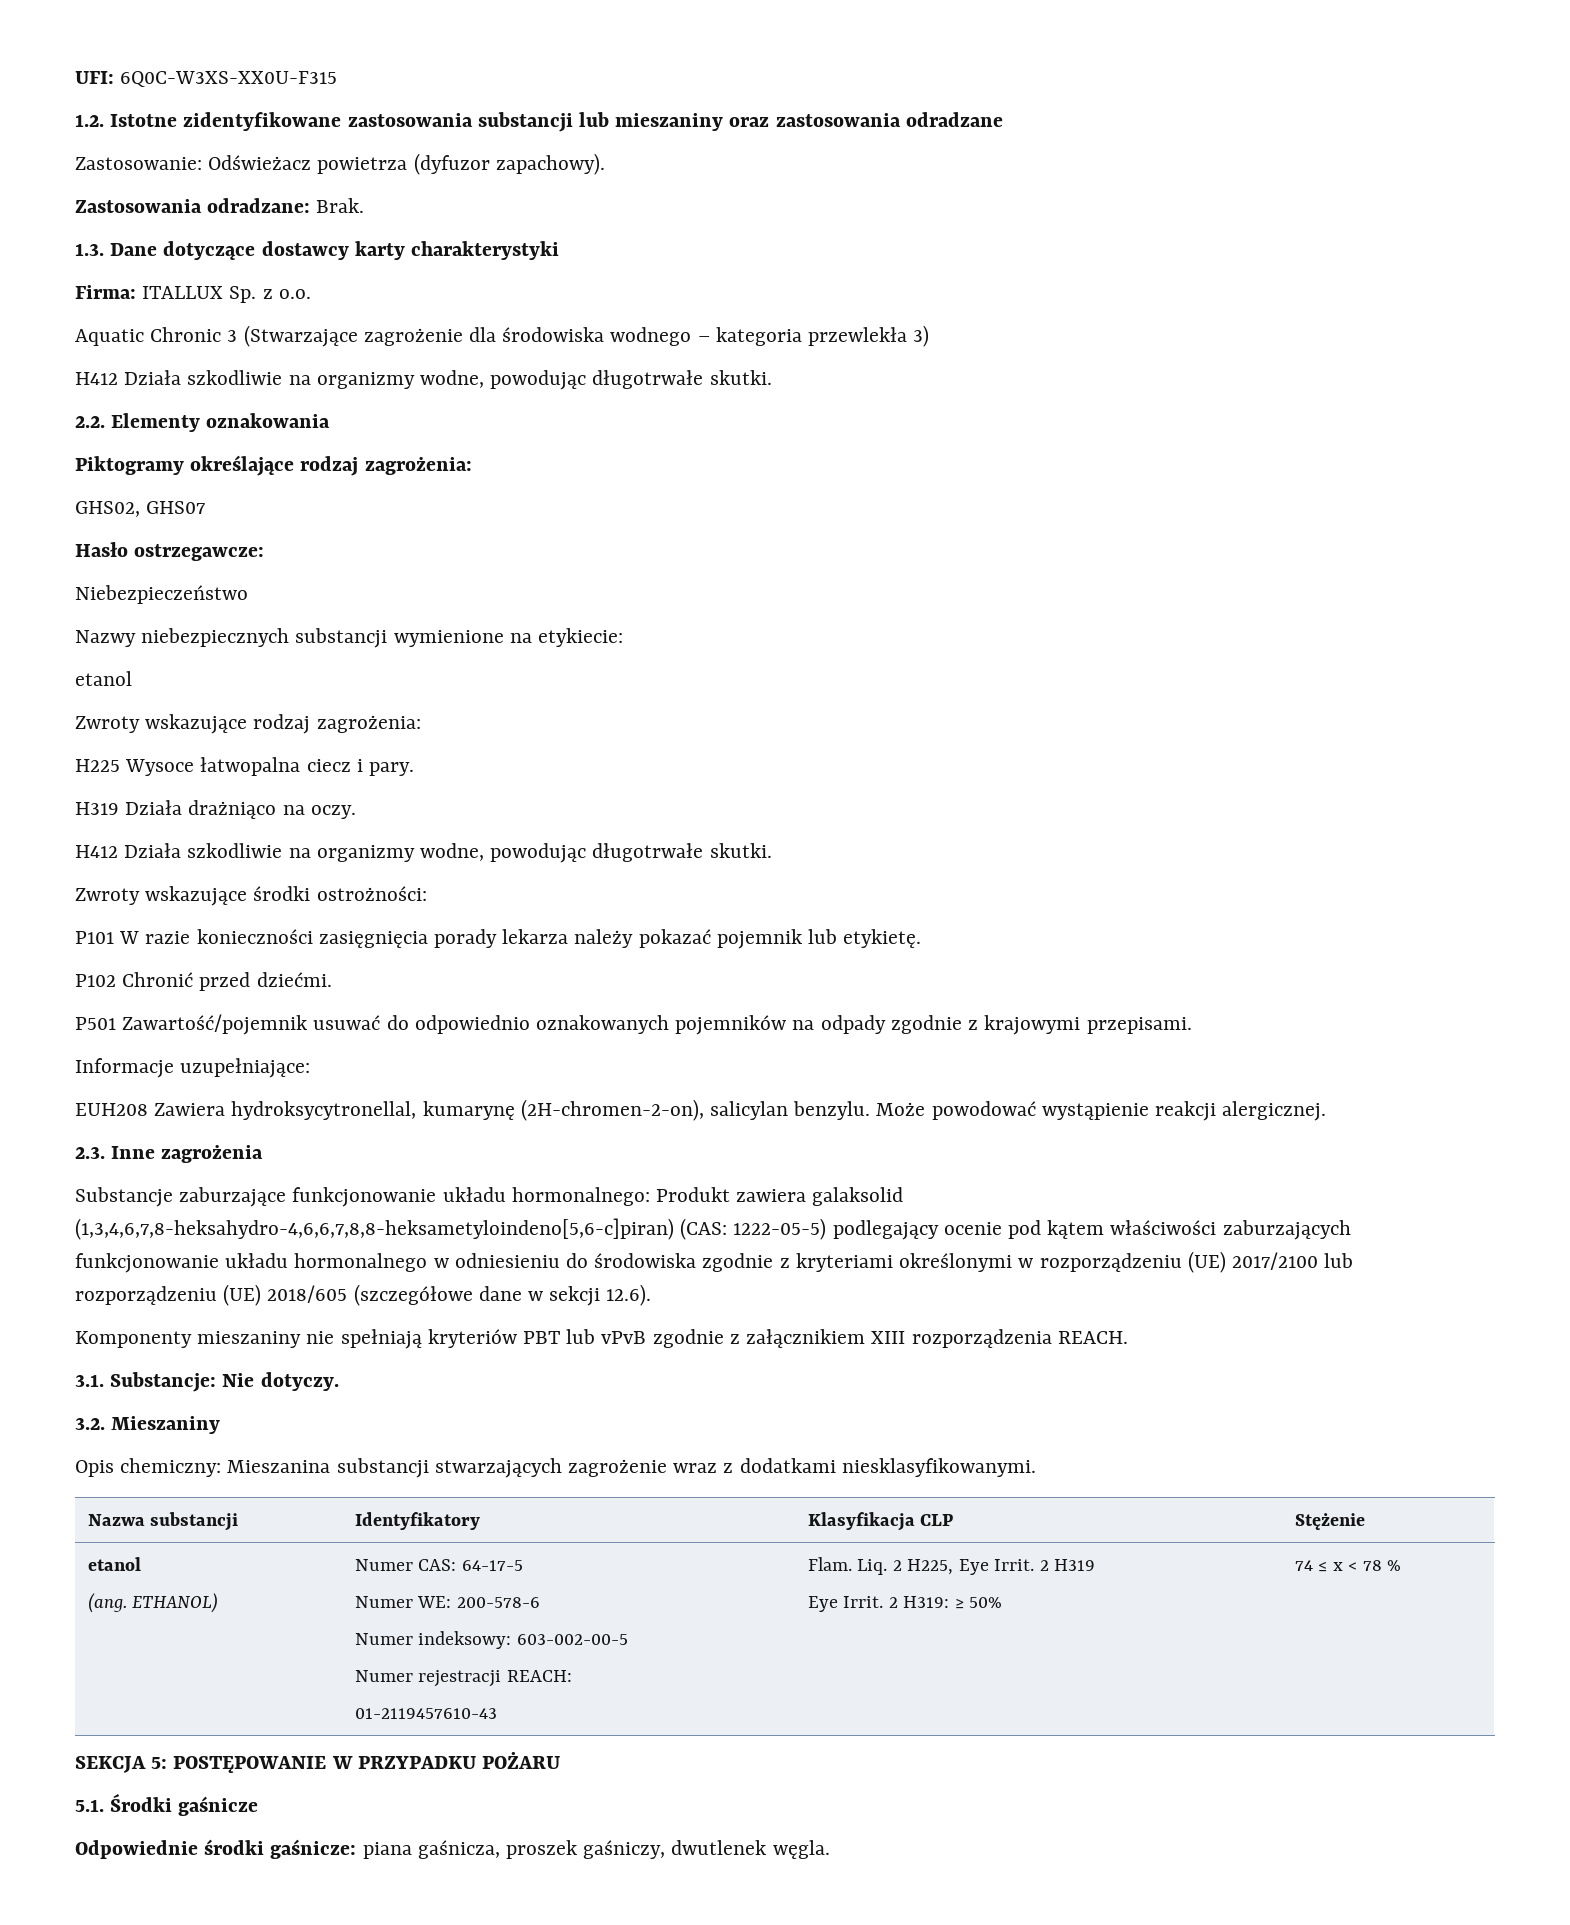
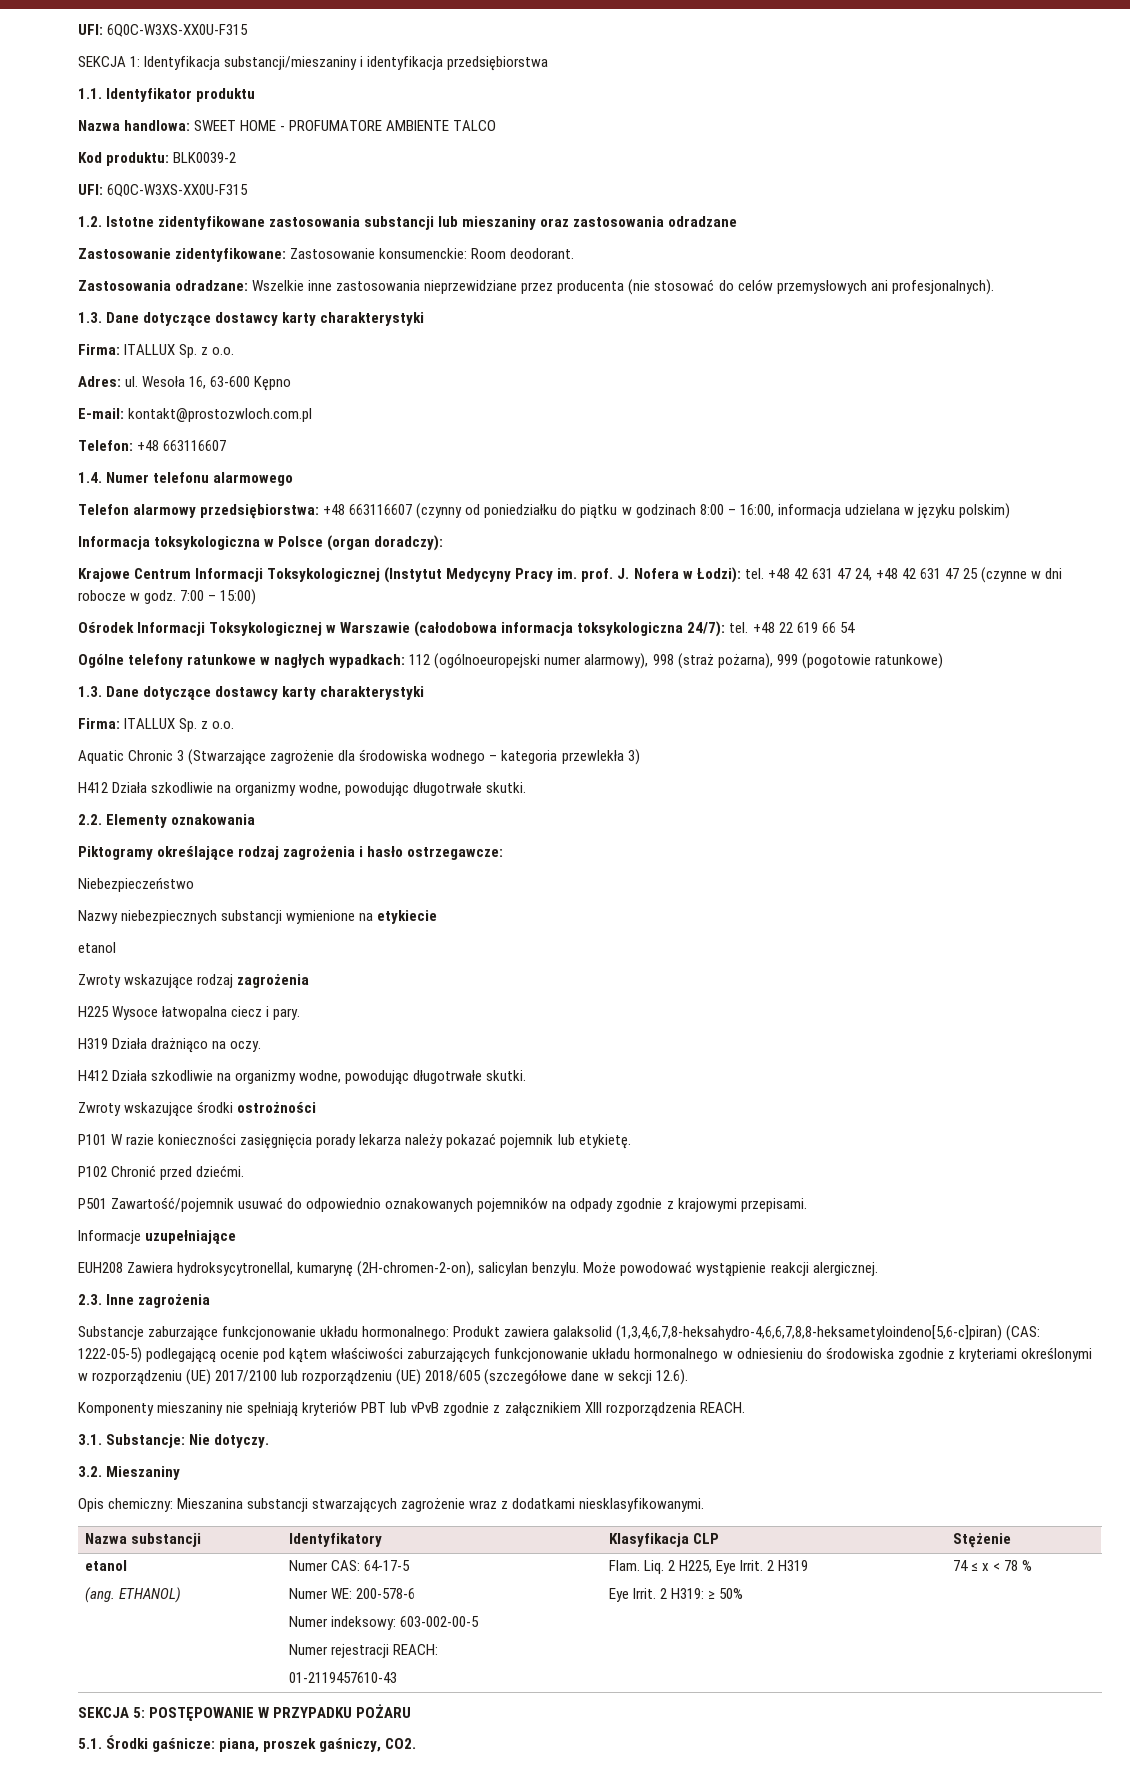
[75,71,338,87] UFI: 6Q0C-W3XS-XX0U-F315 -> [78,24,249,37] [78,56,549,71] [78,88,256,102] [78,120,497,131] [78,152,237,166] [78,184,249,197] UFI: 6Q0C-W3XS-XX0U-F315 // SEKCJA 1: Identyfikacja substancji/mieszaniny i identyfikacja przedsiębiorstwa // 1.1. Identyfikator produktu // Nazwa handlowa: SWEET HOME - PROFUMATORE AMBIENTE TALCO // Kod produktu: BLK0039-2 // UFI: 6Q0C-W3XS-XX0U-F315
[75,153,605,175] [75,198,365,213] Zastosowanie: Odświeżacz powietrza (dyfuzor zapachowy). // Zastosowania odradzane: Brak. -> [78,248,575,262] [78,279,994,295] [78,312,425,326] [78,344,235,358] [78,376,292,391] [78,408,313,422] [78,440,227,451] [78,472,294,486] [78,503,1010,519] [78,535,444,551] [78,567,1063,583] [78,589,257,605] [78,621,855,637] [78,653,943,669] Zastosowanie zidentyfikowane: Zastosowanie konsumenckie: Room deodorant. // Zastosowania odradzane: Wszelkie inne zastosowania nieprzewidziane przez producenta (nie stosować do celów przemysłowych ani profesjonalnych). // 1.3. Dane dotyczące dostawcy karty charakterystyki // Firma: ITALLUX Sp. z o.o. // Adres: ul. Wesoła 16, 63-600 Kępno // E-mail: kontakt@prostozwloch.com.pl // Telefon: +48 663116607 // 1.4. Numer telefonu alarmowego // Telefon alarmowy przedsiębiorstwa: +48 663116607 (czynny od poniedziałku do piątku w godzinach 8:00 – 16:00, informacja udzielana w języku polskim) // Informacja toksykologiczna w Polsce (organ doradczy): // Krajowe Centrum Informacji Toksykologicznej (Instytut Medycyny Pracy im. prof. J. Nofera w Łodzi): tel. +48 42 631 47 24, +48 42 631 47 25 (czynne w dni robocze w godz. 7:00 – 15:00) // Ośrodek Informacji Toksykologicznej w Warszawie (całodobowa informacja toksykologiczna 24/7): tel. +48 22 619 66 54 // Ogólne telefony ratunkowe w nagłych wypadkach: 112 (ogólnoeuropejski numer alarmowy), 998 (straż pożarna), 999 (pogotowie ratunkowe)
[364,457,472,475] [75,501,206,517] [75,542,128,557] zagrożenia: // GHS02, GHS07 // Hasło -> [283,846,404,860] zagrożenia i hasło
[538,628,624,647] etykiecie: -> [377,910,438,924] etykiecie
[316,715,421,733] zagrożenia: -> [237,974,310,988] zagrożenia
[316,886,427,901] ostrożności: -> [237,1102,317,1113] ostrożności
[180,1058,311,1078] uzupełniające: -> [145,1230,237,1244] uzupełniające
[832,1220,939,1240] podlegający -> [146,1348,217,1363] podlegającą
[178,1796,259,1816] [75,1839,830,1859] gaśnicze // Odpowiednie środki gaśnicze: piana gaśnicza, proszek gaśniczy, dwutlenek węgla. -> [152,1738,417,1752] gaśnicze: piana, proszek gaśniczy, CO2.

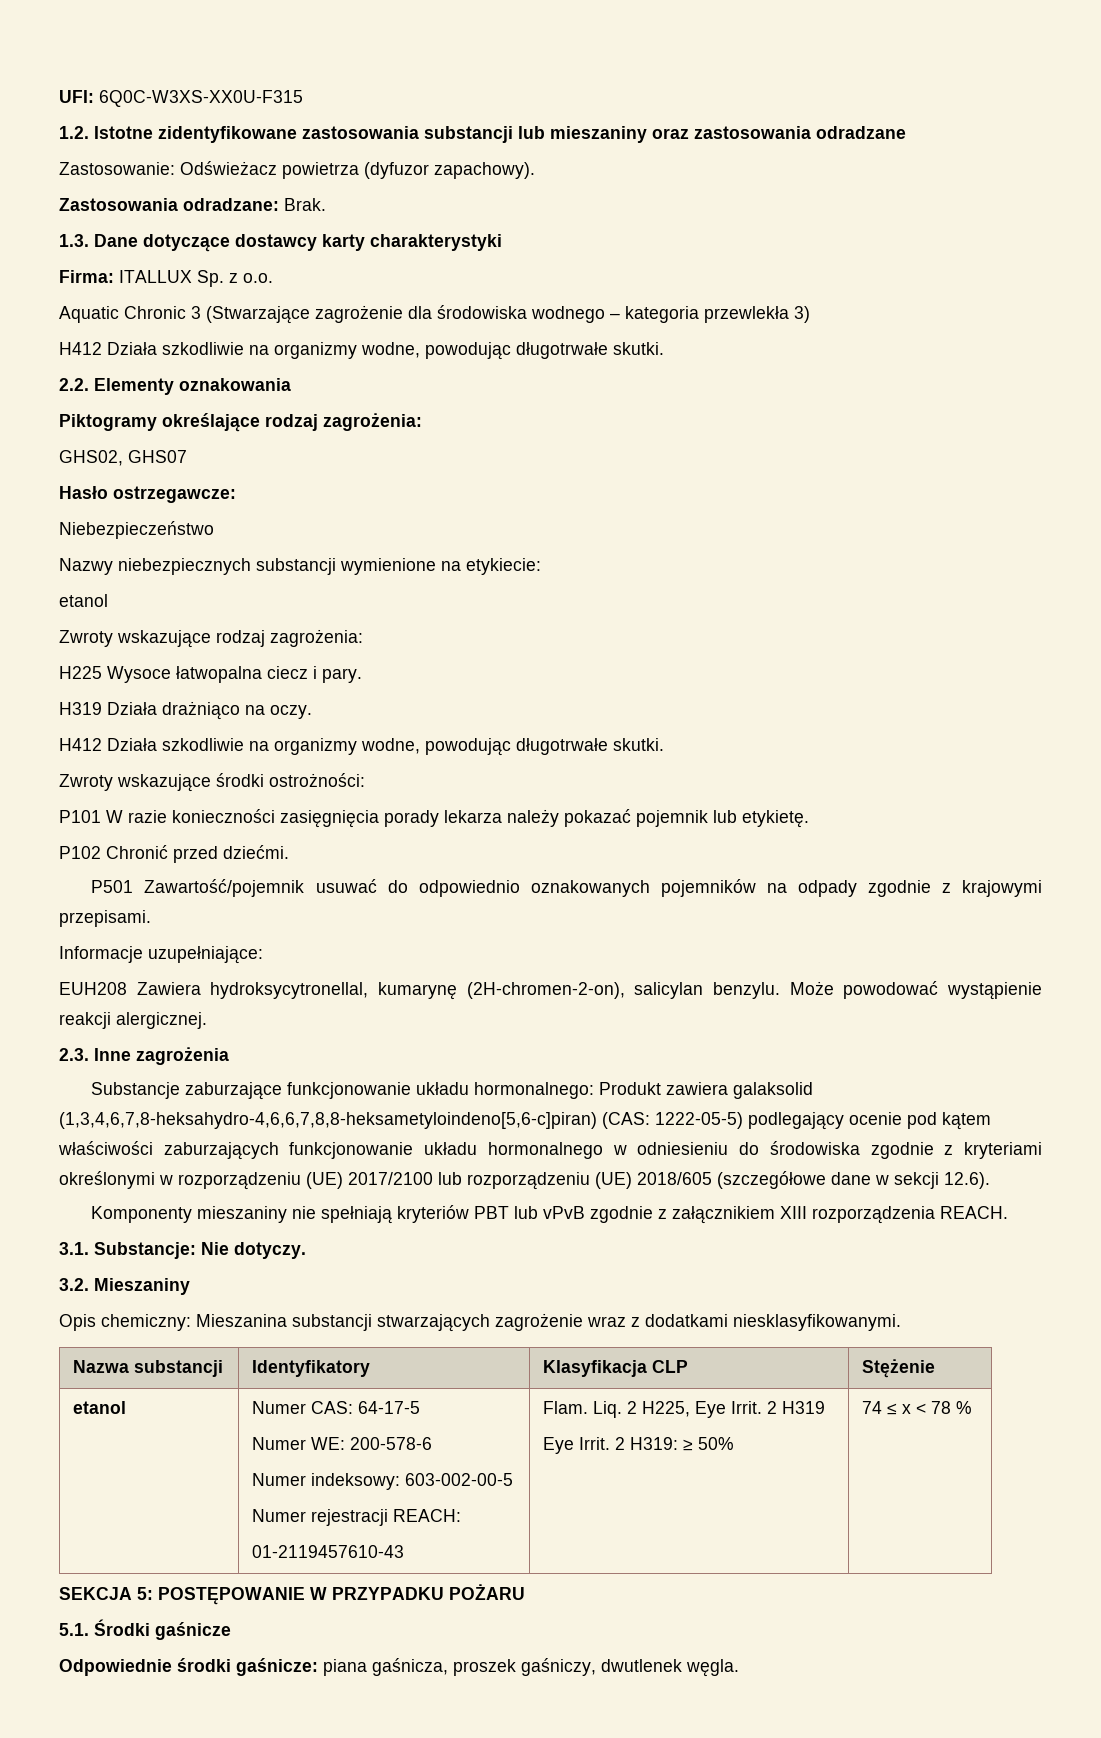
[78,24,249,37] [78,56,549,71] [78,88,256,102] [78,120,497,131] [78,152,237,166] [78,184,249,197] UFI: 6Q0C-W3XS-XX0U-F315 // SEKCJA 1: Identyfikacja substancji/mieszaniny i identyfikacja przedsiębiorstwa // 1.1. Identyfikator produktu // Nazwa handlowa: SWEET HOME - PROFUMATORE AMBIENTE TALCO // Kod produktu: BLK0039-2 // UFI: 6Q0C-W3XS-XX0U-F315 -> [59,90,303,107] UFI: 6Q0C-W3XS-XX0U-F315
[78,248,575,262] [78,279,994,295] [78,312,425,326] [78,344,235,358] [78,376,292,391] [78,408,313,422] [78,440,227,451] [78,472,294,486] [78,503,1010,519] [78,535,444,551] [78,567,1063,583] [78,589,257,605] [78,621,855,637] [78,653,943,669] Zastosowanie zidentyfikowane: Zastosowanie konsumenckie: Room deodorant. // Zastosowania odradzane: Wszelkie inne zastosowania nieprzewidziane przez producenta (nie stosować do celów przemysłowych ani profesjonalnych). // 1.3. Dane dotyczące dostawcy karty charakterystyki // Firma: ITALLUX Sp. z o.o. // Adres: ul. Wesoła 16, 63-600 Kępno // E-mail: kontakt@prostozwloch.com.pl // Telefon: +48 663116607 // 1.4. Numer telefonu alarmowego // Telefon alarmowy przedsiębiorstwa: +48 663116607 (czynny od poniedziałku do piątku w godzinach 8:00 – 16:00, informacja udzielana w języku polskim) // Informacja toksykologiczna w Polsce (organ doradczy): // Krajowe Centrum Informacji Toksykologicznej (Instytut Medycyny Pracy im. prof. J. Nofera w Łodzi): tel. +48 42 631 47 24, +48 42 631 47 25 (czynne w dni robocze w godz. 7:00 – 15:00) // Ośrodek Informacji Toksykologicznej w Warszawie (całodobowa informacja toksykologiczna 24/7): tel. +48 22 619 66 54 // Ogólne telefony ratunkowe w nagłych wypadkach: 112 (ogólnoeuropejski numer alarmowy), 998 (straż pożarna), 999 (pogotowie ratunkowe) -> [59,161,535,179] [59,198,326,211] Zastosowanie: Odświeżacz powietrza (dyfuzor zapachowy). // Zastosowania odradzane: Brak.
[283,846,404,860] zagrożenia i hasło -> [323,413,422,431] [59,450,187,466] [59,486,108,499] zagrożenia: // GHS02, GHS07 // Hasło
[377,910,438,924] etykiecie -> [466,558,541,575] etykiecie:
[237,974,310,988] zagrożenia -> [270,629,363,647] zagrożenia:
[237,1102,317,1113] ostrożności -> [269,773,365,787] ostrożności:
[145,1230,237,1244] uzupełniające -> [148,946,263,964] uzupełniające:
[146,1348,217,1363] podlegającą -> [748,1112,844,1130] podlegający
[85,1587,182,1603] // (ang. ETHANOL) -> (126, 1407) none
[152,1738,417,1752] gaśnicze: piana, proszek gaśniczy, CO2. -> [155,1622,231,1640] [59,1658,739,1677] gaśnicze // Odpowiednie środki gaśnicze: piana gaśnicza, proszek gaśniczy, dwutlenek węgla.

